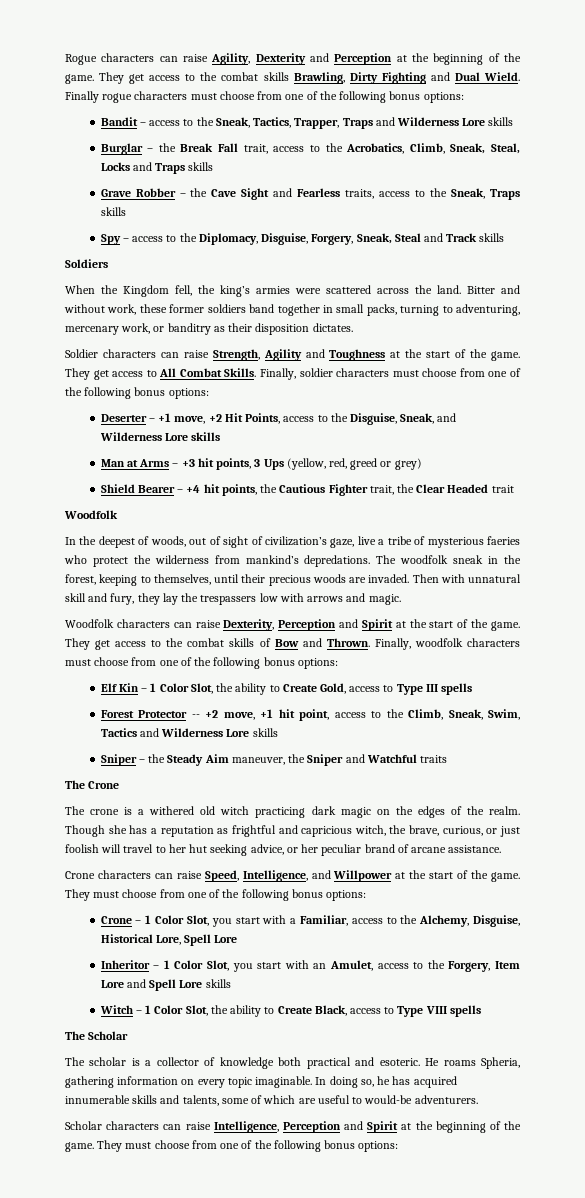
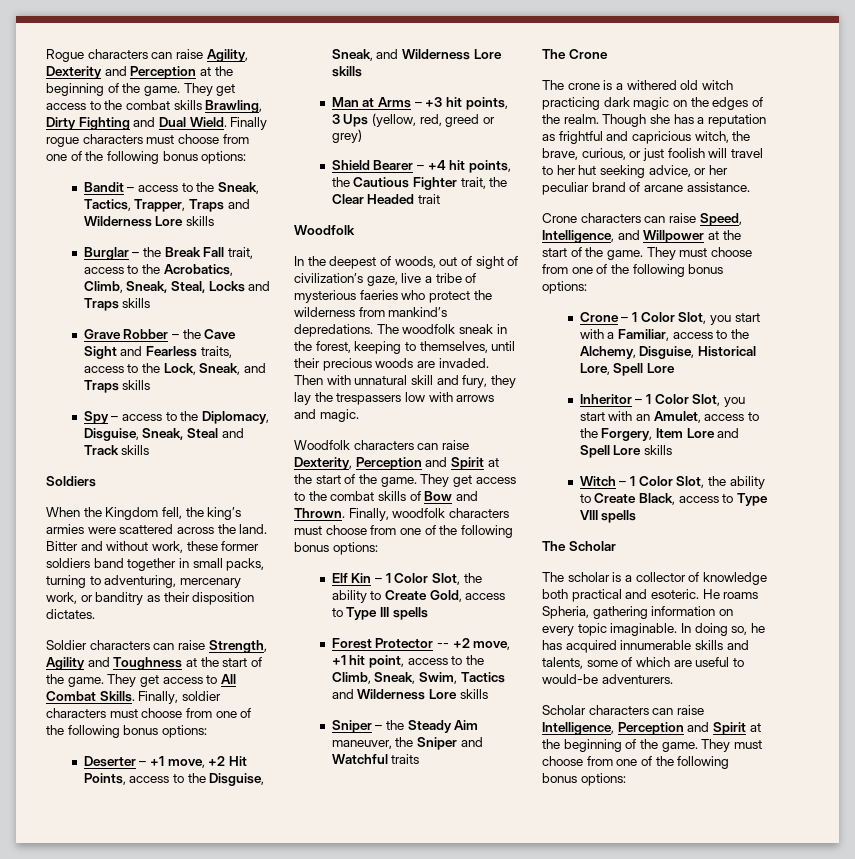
[451,188,486,199] Sneak, -> [163,363,266,375] Lock, Sneak, and
[311,234,354,245] Forgery, -> (139, 434) none

